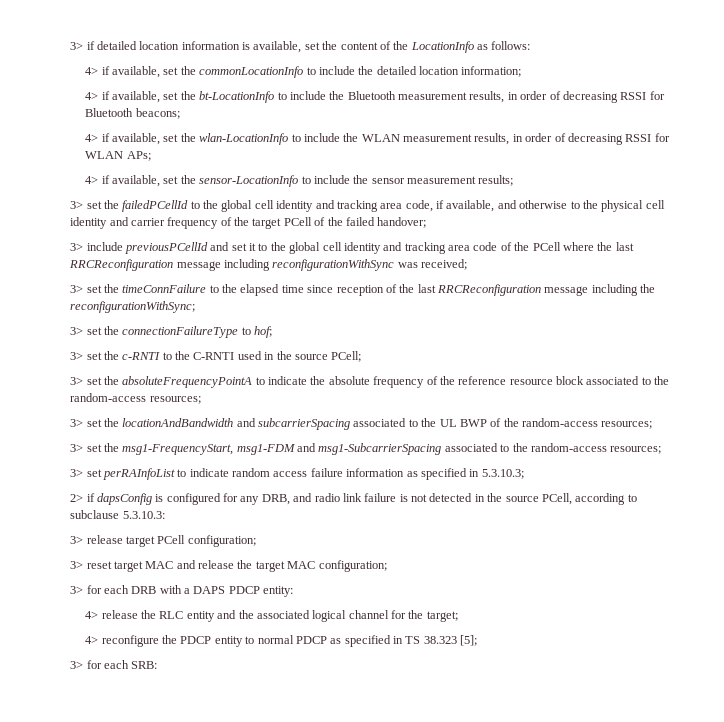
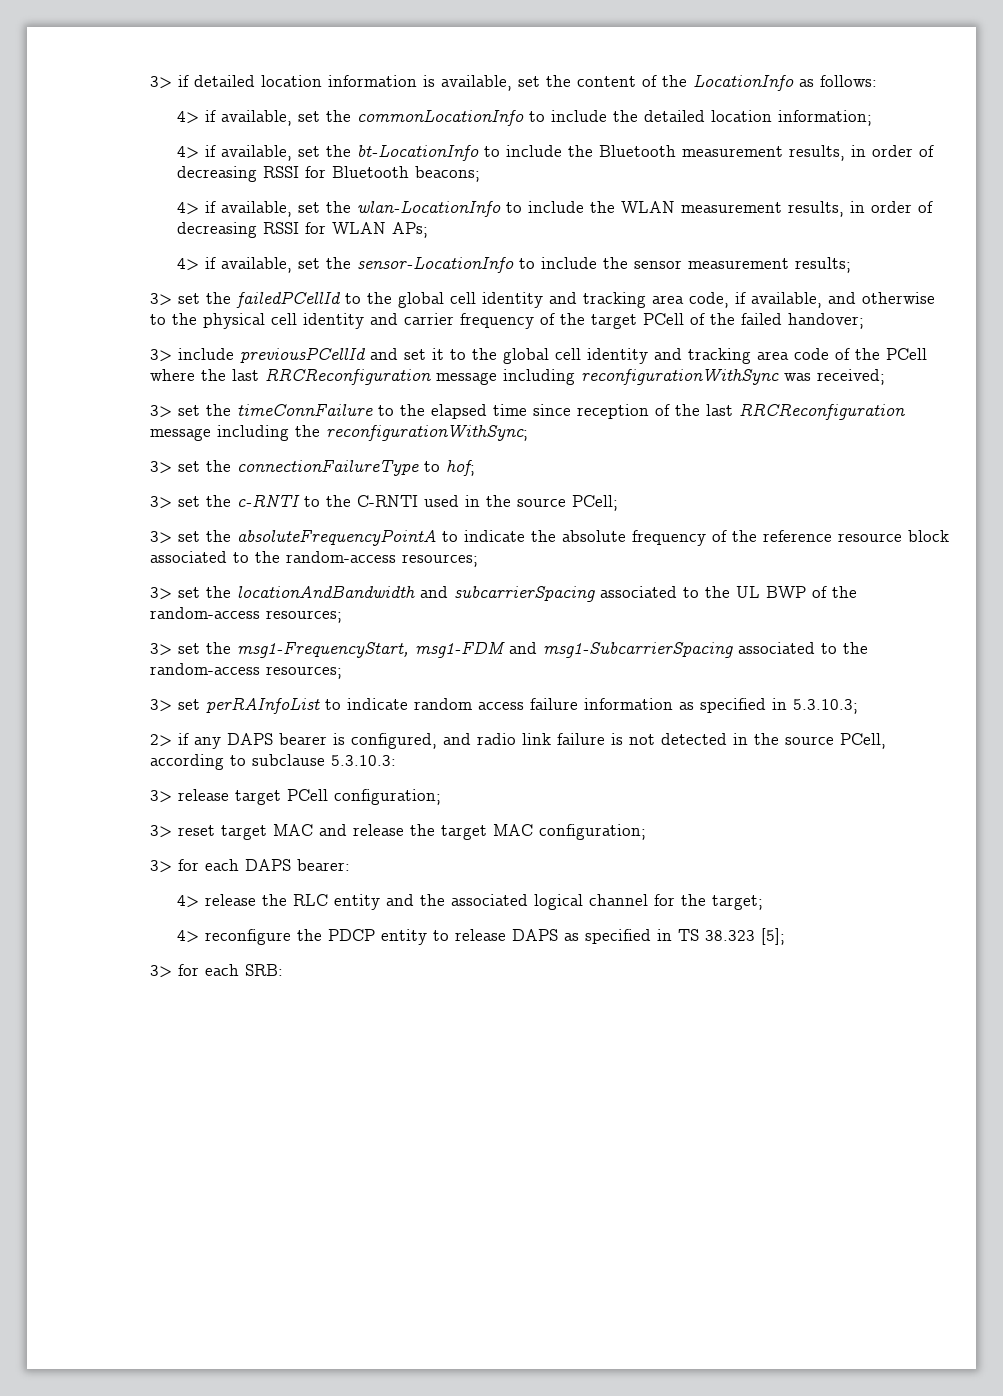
[96,493,290,505] dapsConfig is configured for any DRB, -> [194,733,438,749] any DAPS bearer is configured,
[131,585,294,597] DRB with a DAPS PDCP entity: -> [245,859,351,871] DAPS bearer:
[257,635,327,644] normal PDCP -> [454,929,558,941] release DAPS

